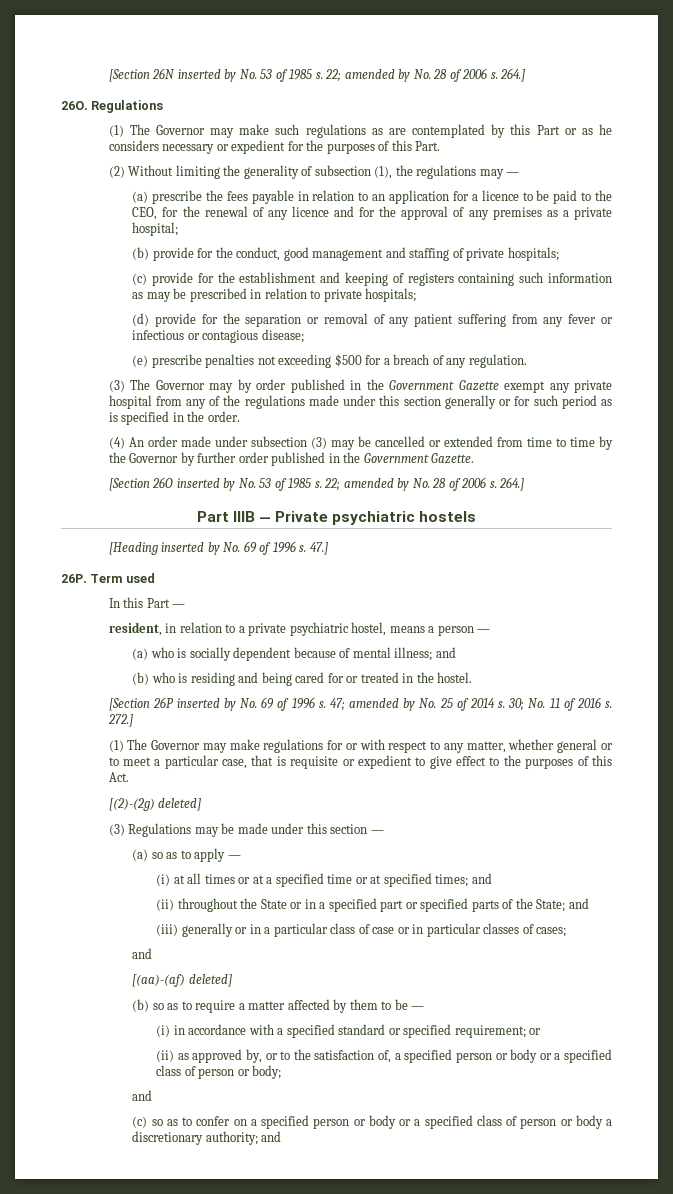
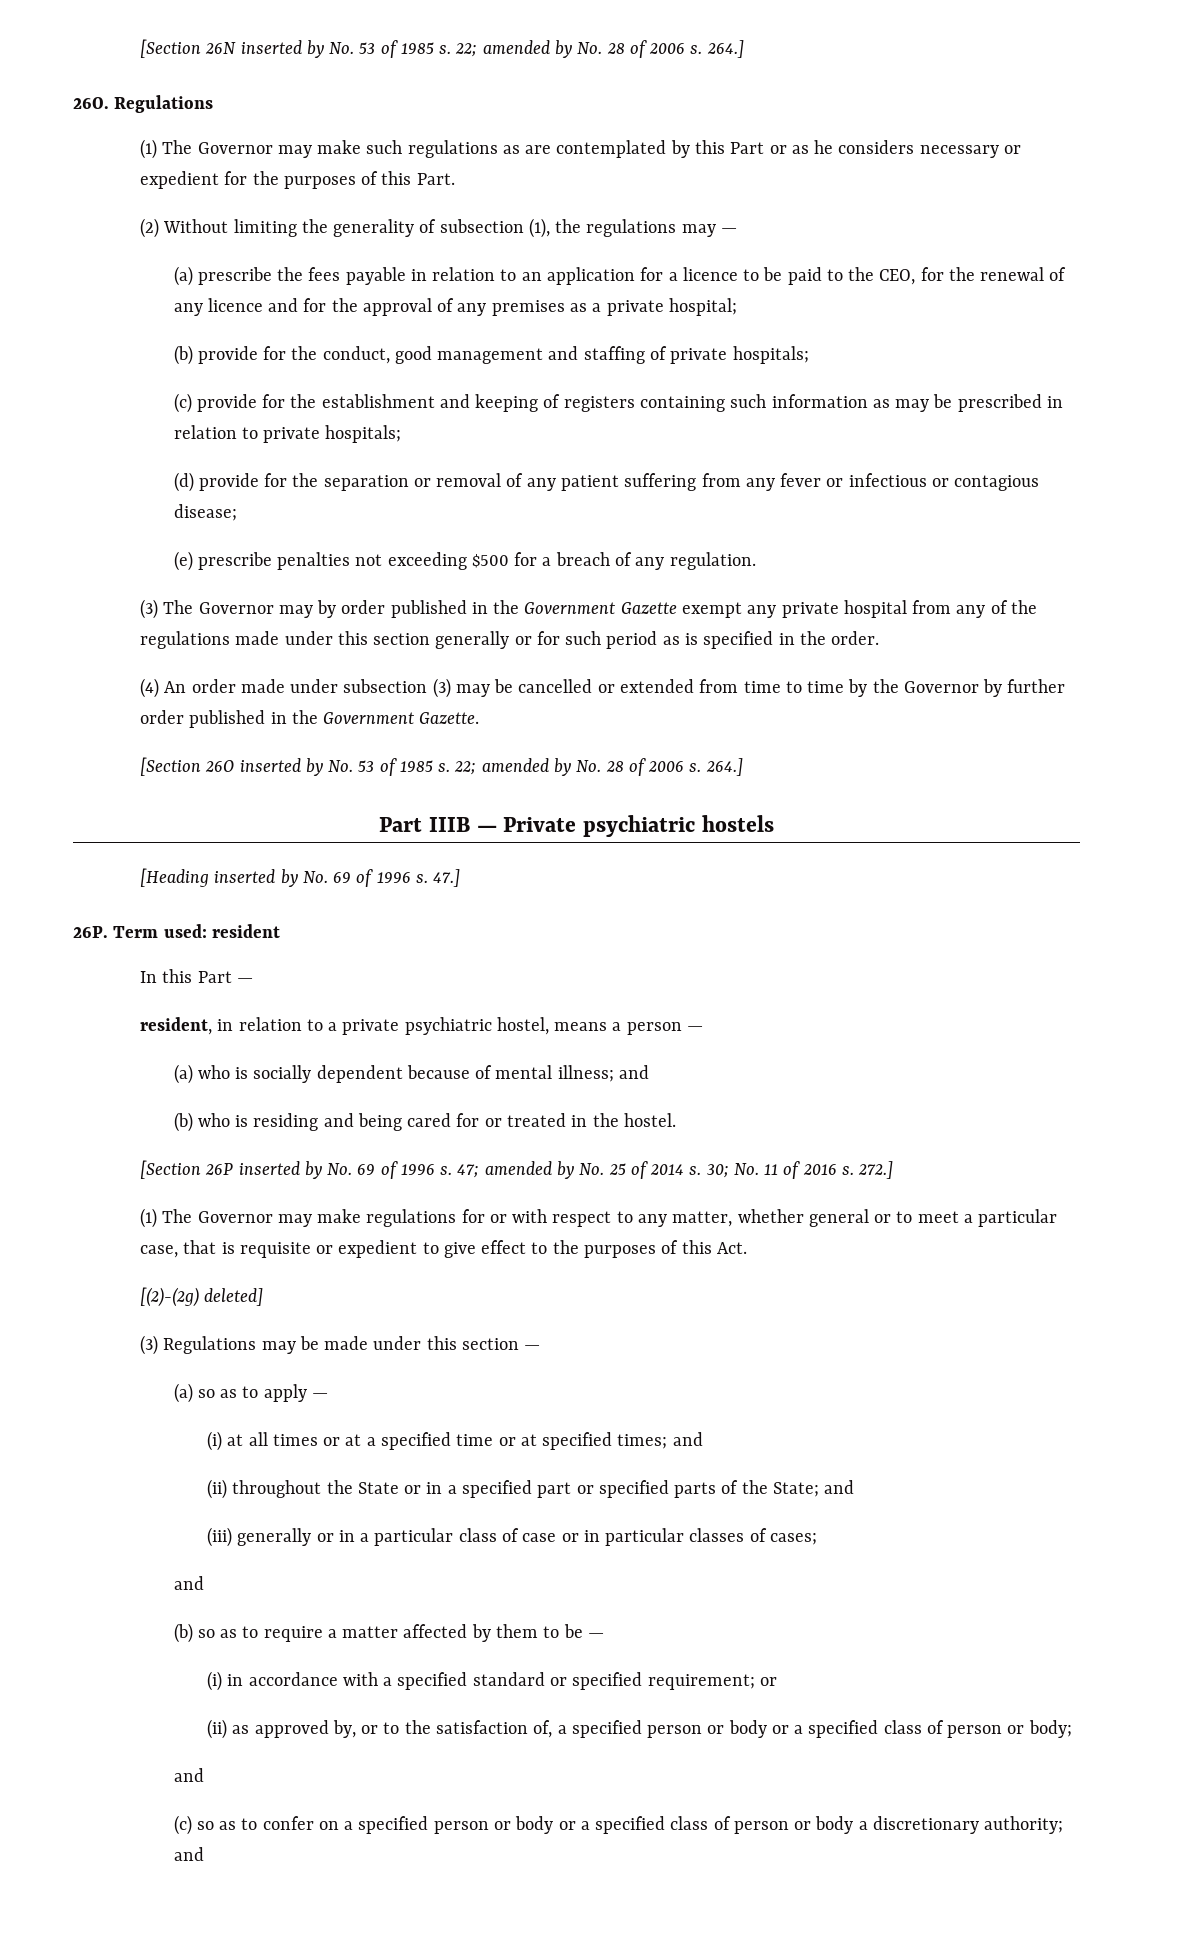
[125,573,155,583] used -> [163,924,280,938] used: resident
[132,974,232,987] // [(aa)-(af) deleted] -> (204, 1583) none

